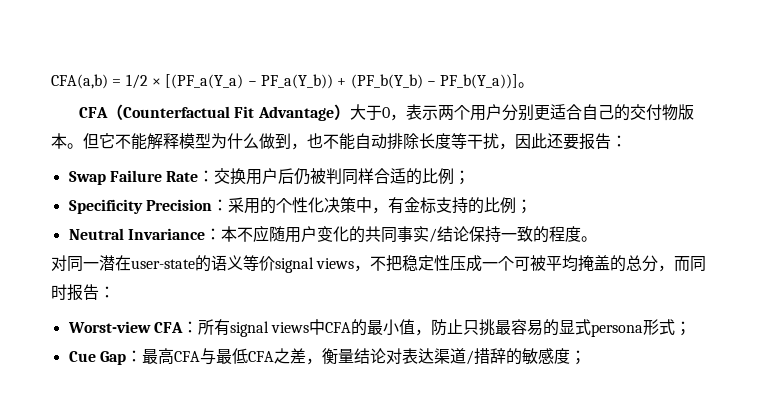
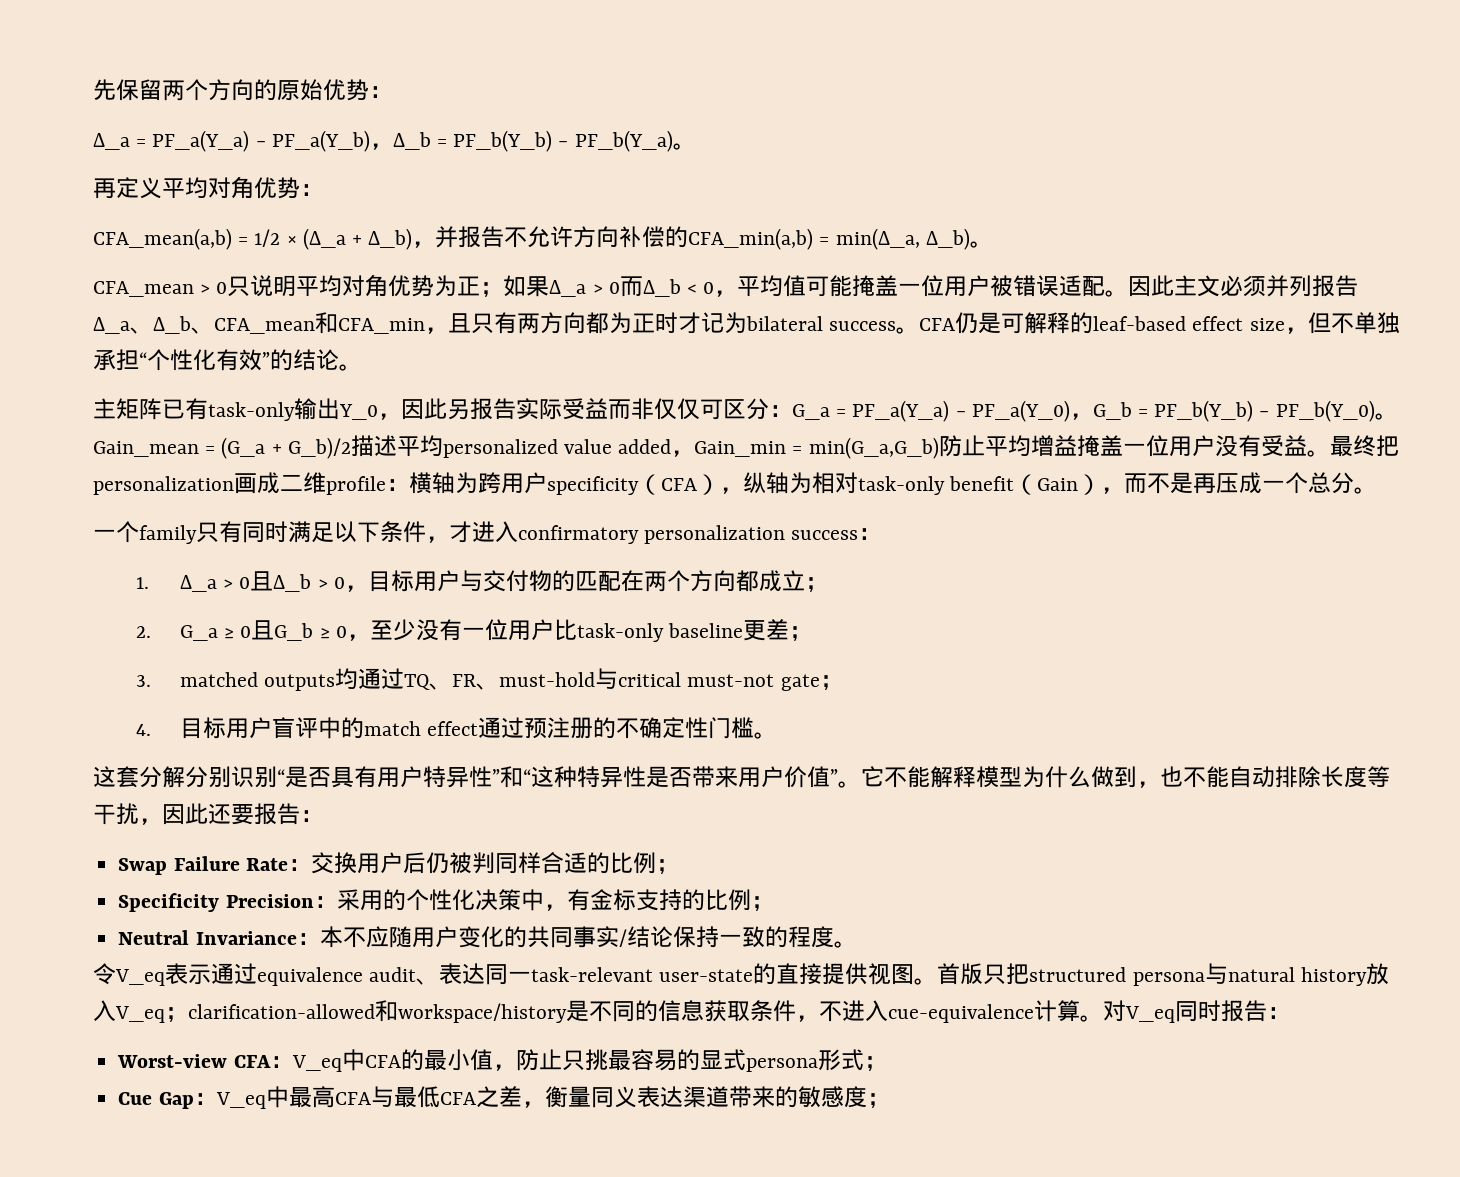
[51,74,535,89] [79,104,694,121] [51,133,99,149] CFA(a,b) = 1/2 × [(PF_a(Y_a) − PF_a(Y_b)) + (PF_b(Y_b) − PF_b(Y_a))]。 // CFA（Counterfactual Fit Advantage）大于0，表示两个用户分别更适合自己的交付物版本。但 -> [93,79,392,101] [93,130,696,152] [93,176,323,199] [93,226,993,250] [93,274,1359,297] [93,312,1400,334] [93,349,362,371] [93,398,1398,422] [93,435,1399,459] [93,472,1378,495] [93,521,882,544] [136,570,828,592] [136,619,812,642] [136,668,843,691] [136,717,778,739] [93,766,861,788] 先保留两个方向的原始优势： // Δ_a = PF_a(Y_a) − PF_a(Y_b)，Δ_b = PF_b(Y_b) − PF_b(Y_a)。 // 再定义平均对角优势： // CFA_mean(a,b) = 1/2 × (Δ_a + Δ_b)，并报告不允许方向补偿的CFA_min(a,b) = min(Δ_a, Δ_b)。 // CFA_mean > 0只说明平均对角优势为正；如果Δ_a > 0而Δ_b < 0，平均值可能掩盖一位用户被错误适配。因此主文必须并列报告Δ_a、Δ_b、CFA_mean和CFA_min，且只有两方向都为正时才记为bilateral success。CFA仍是可解释的leaf-based effect size，但不单独承担“个性化有效”的结论。 // 主矩阵已有task-only输出Y_0，因此另报告实际受益而非仅仅可区分：G_a = PF_a(Y_a) − PF_a(Y_0)，G_b = PF_b(Y_b) − PF_b(Y_0)。Gain_mean = (G_a + G_b)/2描述平均personalized value added，Gain_min = min(G_a,G_b)防止平均增益掩盖一位用户没有受益。最终把personalization画成二维profile：横轴为跨用户specificity（CFA），纵轴为相对task-only benefit（Gain），而不是再压成一个总分。 // 一个family只有同时满足以下条件，才进入confirmatory personalization success： // 1. Δ_a > 0且Δ_b > 0，目标用户与交付物的匹配在两个方向都成立； // 2. G_a ≥ 0且G_b ≥ 0，至少没有一位用户比task-only baseline更差； // 3. matched outputs均通过TQ、FR、must-hold与critical must-not gate； // 4.目标用户盲评中的match effect通过预注册的不确定性门槛。 // 这套分解分别识别“是否具有用户特异性”和“这种特异性是否带来用户价值”。
[51,255,691,273] 对同一潜在user-state的语义等价signal views，不把稳定性压成一个可被平均掩盖的总分，而 -> [93,963,1389,986] [93,1000,1175,1023] 令V_eq表示通过equivalence audit、表达同一task-relevant user-state的直接提供视图。首版只把structured persona与natural history放入V_eq；clarification-allowed和workspace/history是不同的信息获取条件，不进入cue-equivalence计算。对V_eq
[197,319,310,337] 所有signal views -> [291,1055,342,1072] V_eq
(142, 356) none -> [215,1086,289,1109] V_eq中
[353,348,402,364] 结论对 -> [590,1086,637,1108] 同义
[465,348,506,365] /措辞 -> [728,1086,775,1108] 带来

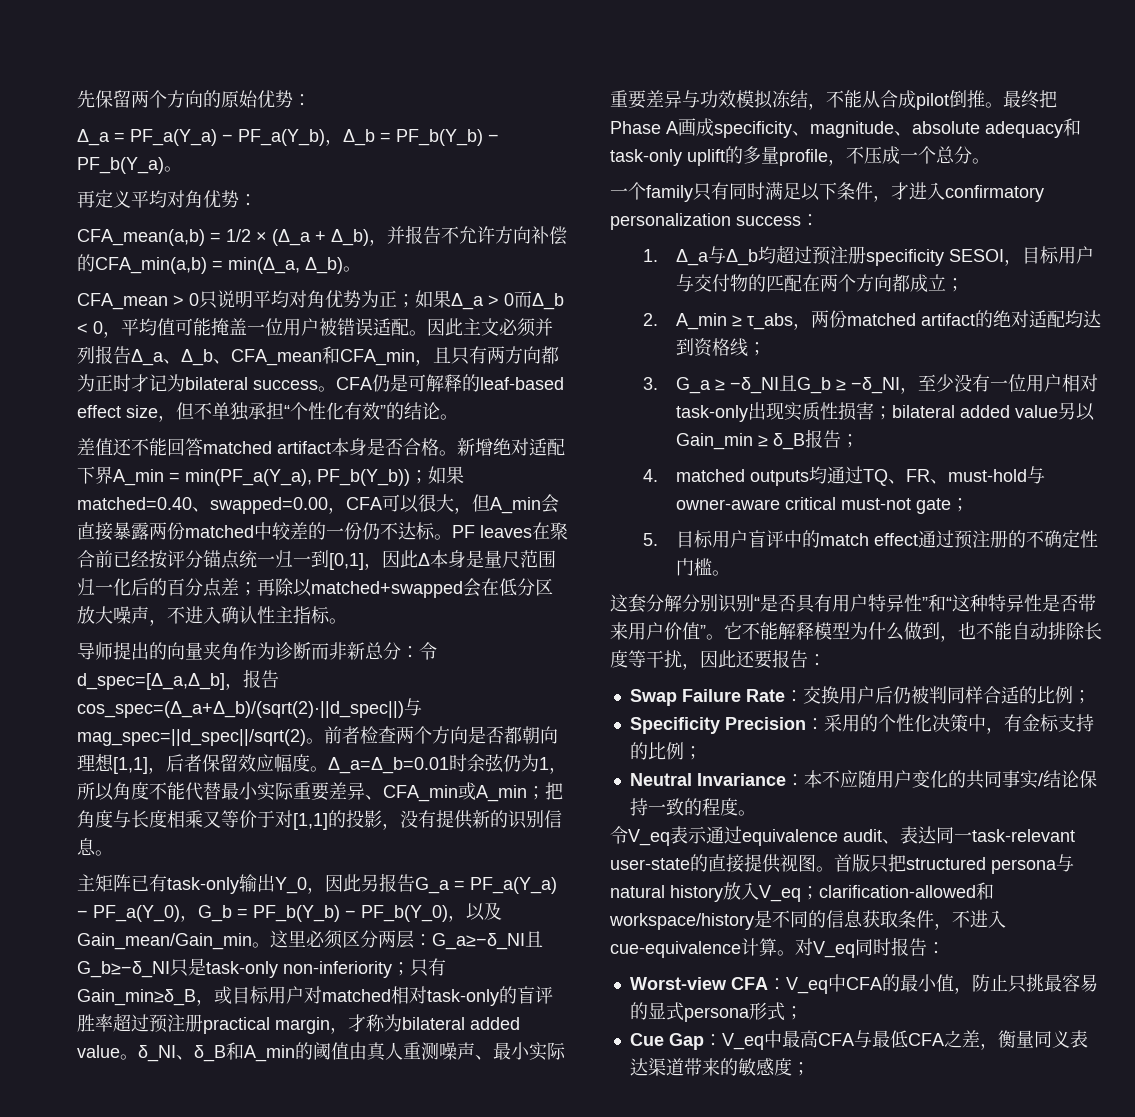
(362, 367) none -> [77,438,565,456] [77,466,464,486] [77,494,559,514] [77,522,568,541] [77,550,556,570] [77,578,553,598] [77,606,347,626] [77,642,437,660] [77,669,279,690] [77,698,422,718] [77,726,558,746] [77,753,567,774] [77,782,563,802] [77,810,562,830] [77,838,113,856] // 差值还不能回答matched artifact本身是否合格。新增绝对适配下界A_min = min(PF_a(Y_a), PF_b(Y_b))；如果matched=0.40、swapped=0.00，CFA可以很大，但A_min会直接暴露两份matched中较差的一份仍不达标。PF leaves在聚合前已经按评分锚点统一归一到[0,1]，因此Δ本身是量尺范围归一化后的百分点差；再除以matched+swapped会在低分区放大噪声，不进入确认性主指标。 // 导师提出的向量夹角作为诊断而非新总分：令d_spec=[Δ_a,Δ_b]，报告cos_spec=(Δ_a+Δ_b)/(sqrt(2)·||d_spec||)与mag_spec=||d_spec||/sqrt(2)。前者检查两个方向是否都朝向理想[1,1]，后者保留效应幅度。Δ_a=Δ_b=0.01时余弦仍为1，所以角度不能代替最小实际重要差异、CFA_min或A_min；把角度与长度相乘又等价于对[1,1]的投影，没有提供新的识别信息。
[516,398,792,420] 实际受益而非仅仅可区分： -> (415, 883) none
[1374,413,1398,420] [93,435,1399,459] [93,472,1217,495] 。Gain_mean = (G_a + G_b)/2描述平均personalized value added，Gain_min = min(G_a,G_b)防止平均增益掩盖一位用户没有受益。最终把personalization画成二维profile：横轴为跨用户specificity（CFA），纵轴为相对task-only benefit（Gain），而不是再 -> [448,902,502,922] [77,930,543,950] [77,958,446,978] [77,986,553,1006] [77,1013,520,1034] [77,1042,566,1062] [610,90,1057,110] [610,118,1081,138] [610,146,864,166] ，以及Gain_mean/Gain_min。这里必须区分两层：G_a≥−δ_NI且G_b≥−δ_NI只是task-only non-inferiority；只有Gain_min≥δ_B，或目标用户对matched相对task-only的盲评胜率超过预注册practical margin，才称为bilateral added value。δ_NI、δ_B和A_min的阈值由真人重测噪声、最小实际重要差异与功效模拟冻结，不能从合成pilot倒推。最终把Phase A画成specificity、magnitude、absolute adequacy和task-only uplift的多量profile，不
[223,571,345,592] > 0且Δ_b > 0 -> [708,245,1005,266] 与Δ_b均超过预注册specificity SESOI
(152, 632) none -> [676,310,1102,330] [676,338,767,357] [643,377,659,390] A_min ≥ τ_abs，两份matched artifact的绝对适配均达到资格线； // 3.
[240,626,252,638] 0 -> [730,377,780,394] −δ_NI
[335,626,347,638] 0 -> [851,377,901,394] −δ_NI
[553,619,812,642] [136,675,152,687] 比task-only baseline更差； // 3. -> [1062,374,1099,392] [676,402,1096,422] [676,429,860,450] [643,469,659,482] 相对task-only出现实质性损害；bilateral added value另以Gain_min ≥ δ_B报告； // 4.
(619, 678) none -> [676,499,781,510] owner-aware
[136,724,152,736] 4. -> [643,533,659,546] 5.

